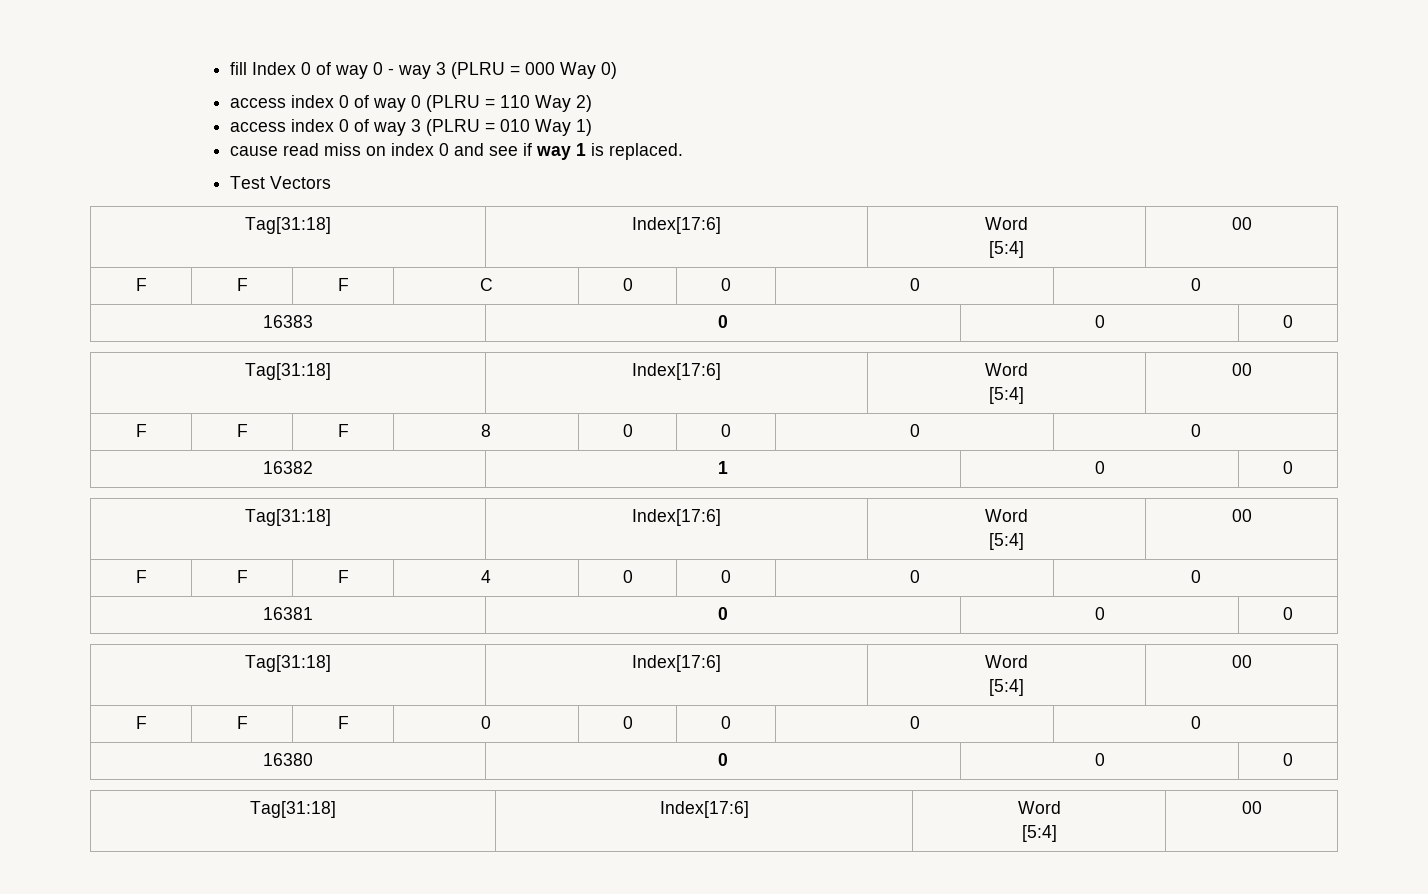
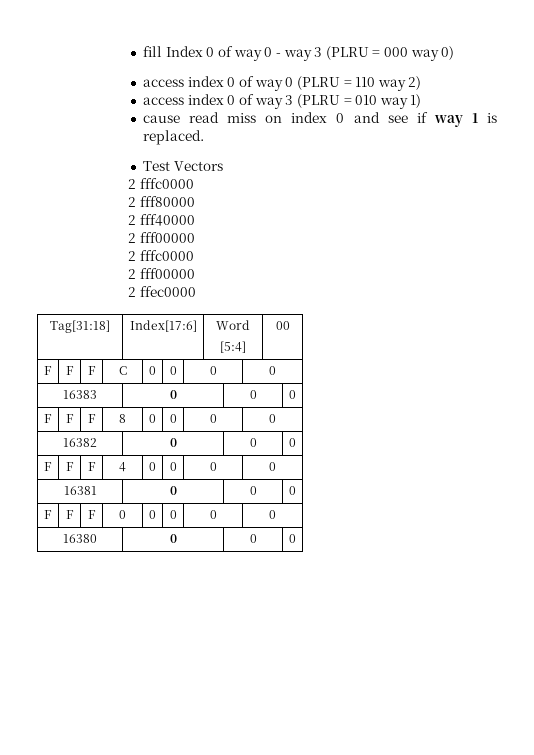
[560,62,597,79] Way -> [410,49,439,61] way
[535,95,572,112] Way -> [377,79,406,91] way
[535,119,572,136] Way -> [379,97,408,109] way
(332, 182) none -> [128,178,194,189] [128,196,195,207] [128,214,195,226] [128,232,195,243] [128,250,194,261] [128,268,195,279] [128,286,196,297] // 2 fffc0000 // 2 fff80000 // 2 fff40000 // 2 fff00000 // 2 fffc0000 // 2 fff00000 // 2 ffec0000
[245,363,331,380] [632,363,721,380] [985,363,1028,376] [989,387,1024,404] [1231,363,1252,376] // Tag[31:18] | Index[17:6] | Word // [5:4] | 00 -> (296, 394) none
[718,461,728,474] [1094,461,1105,474] [1283,461,1293,474] [245,509,331,526] [632,509,721,526] [985,509,1028,522] [989,533,1024,550] [1231,509,1252,522] 1 | 0 | 0 // Tag[31:18] | Index[17:6] | Word // [5:4] | 00 -> [169,438,177,447] [249,438,257,447] [289,438,296,447] 0 | 0 | 0
[245,655,331,672] [632,655,721,672] [985,655,1028,668] [989,679,1024,696] [1231,655,1252,668] // Tag[31:18] | Index[17:6] | Word // [5:4] | 00 -> (296, 490) none
[250,801,336,818] [659,801,749,818] [1017,801,1061,814] [1021,825,1057,842] [1241,801,1262,814] // Tag[31:18] | Index[17:6] | Word // [5:4] | 00 -> (296, 538) none

